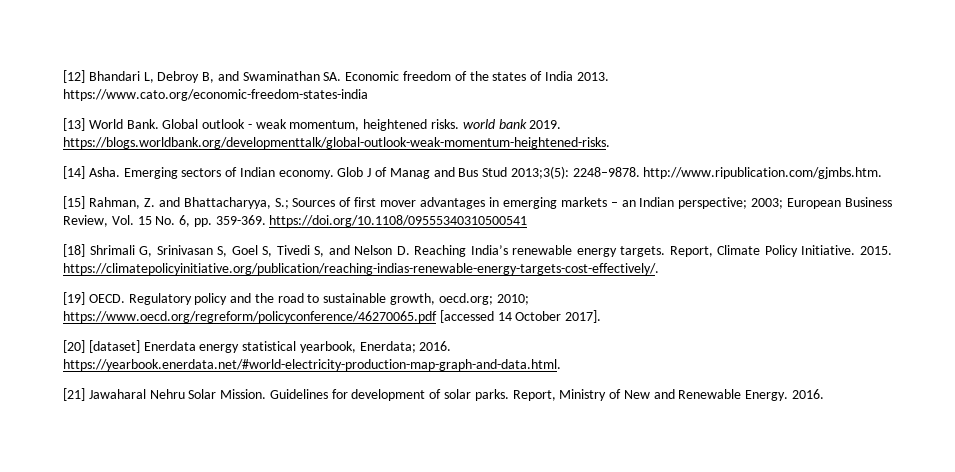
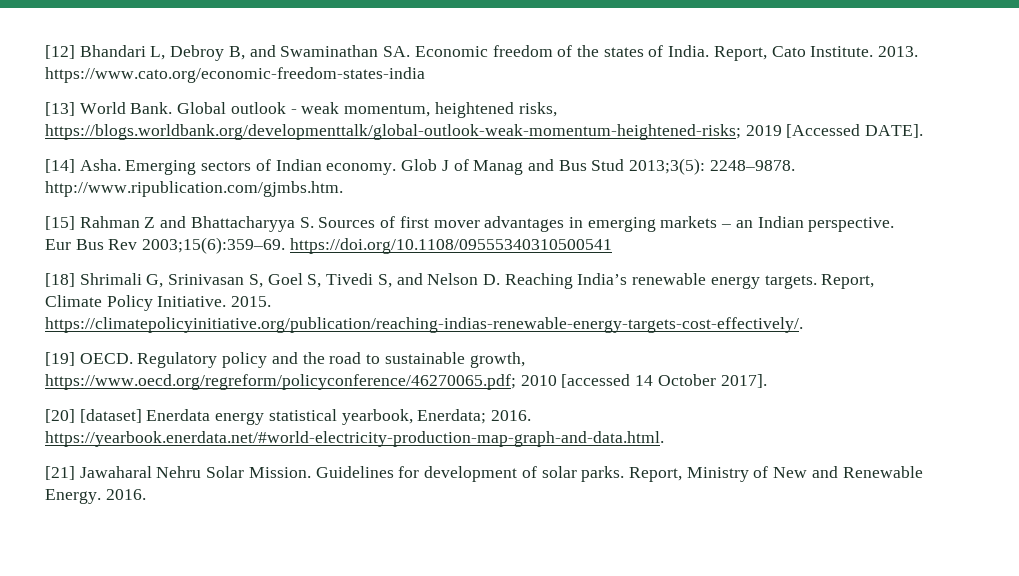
[544,71,573,81] India -> [668,45,874,61] India. Report, Cato Institute.
[431,119,562,129] [63,137,610,149] risks. world bank 2019. https://blogs.worldbank.org/developmenttalk/global-outlook-weak-momentum-heightened-risks. -> [518,102,557,117] [45,124,924,140] risks, https://blogs.worldbank.org/developmenttalk/global-outlook-weak-momentum-heightened-risks; 2019 [Accessed DATE].
[88,197,289,209] Rahman, Z. and Bhattacharyya, S.; -> [79,216,314,232] Rahman Z and Bhattacharyya S.
[678,197,892,209] [63,215,266,227] perspective; 2003; European Business Review, Vol. 15 No. 6, pp. 359-369. -> [808,217,895,232] [45,237,286,254] perspective. Eur Bus Rev 2003;15(6):359–69.
[438,293,529,305] [63,311,437,323] oecd.org; 2010; https://www.oecd.org/regreform/policyconference/46270065.pdf -> [45,374,557,390] https://www.oecd.org/regreform/policyconference/46270065.pdf; 2010

